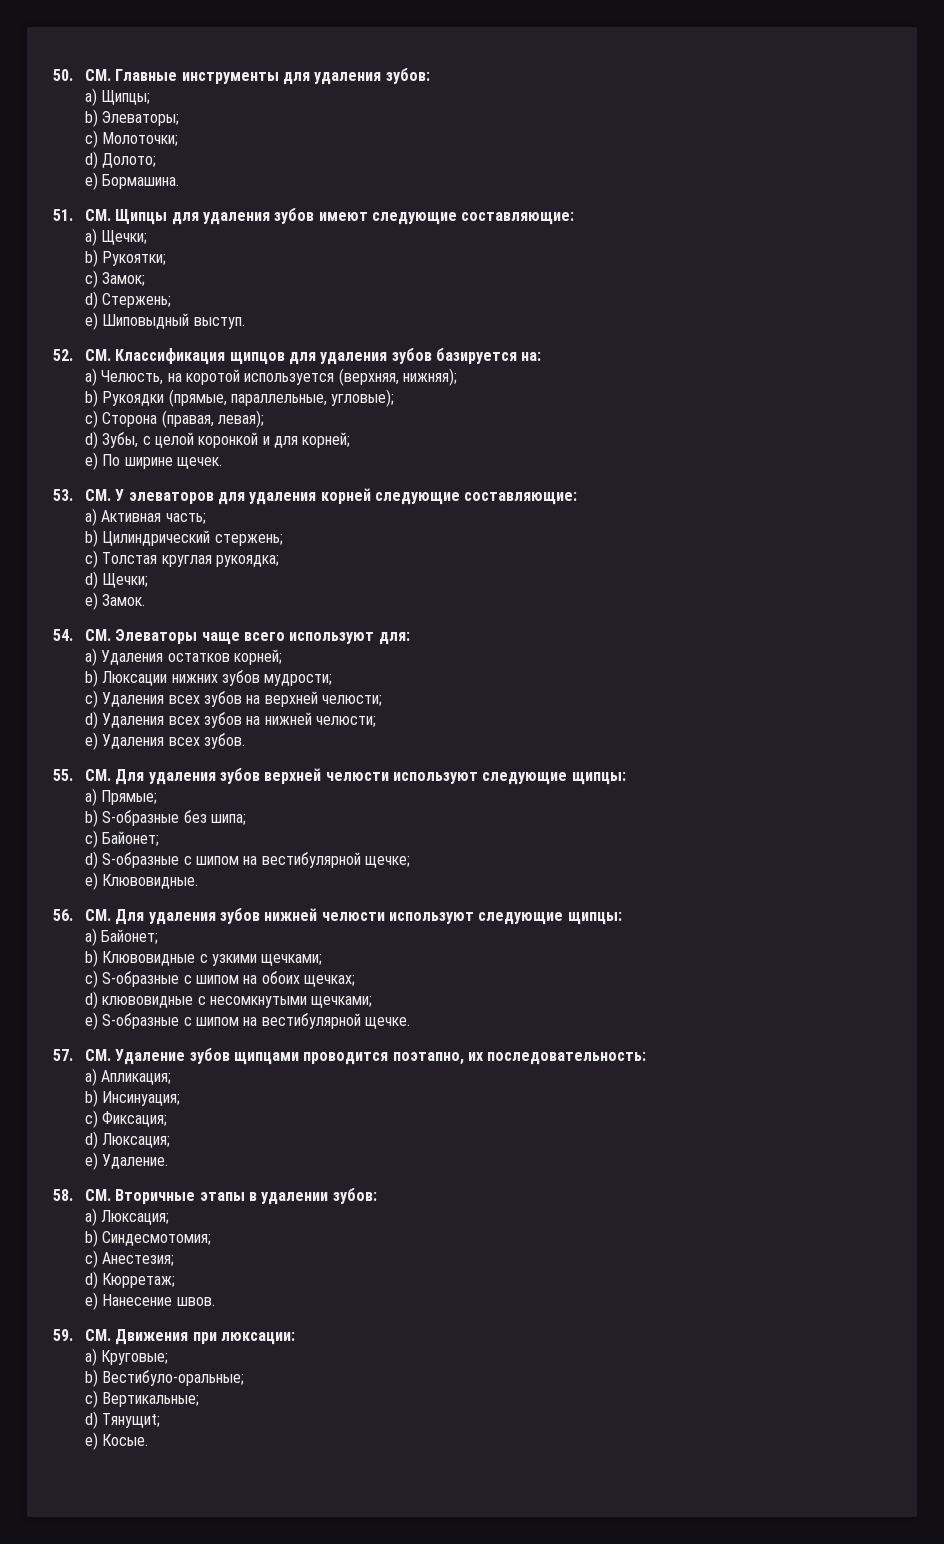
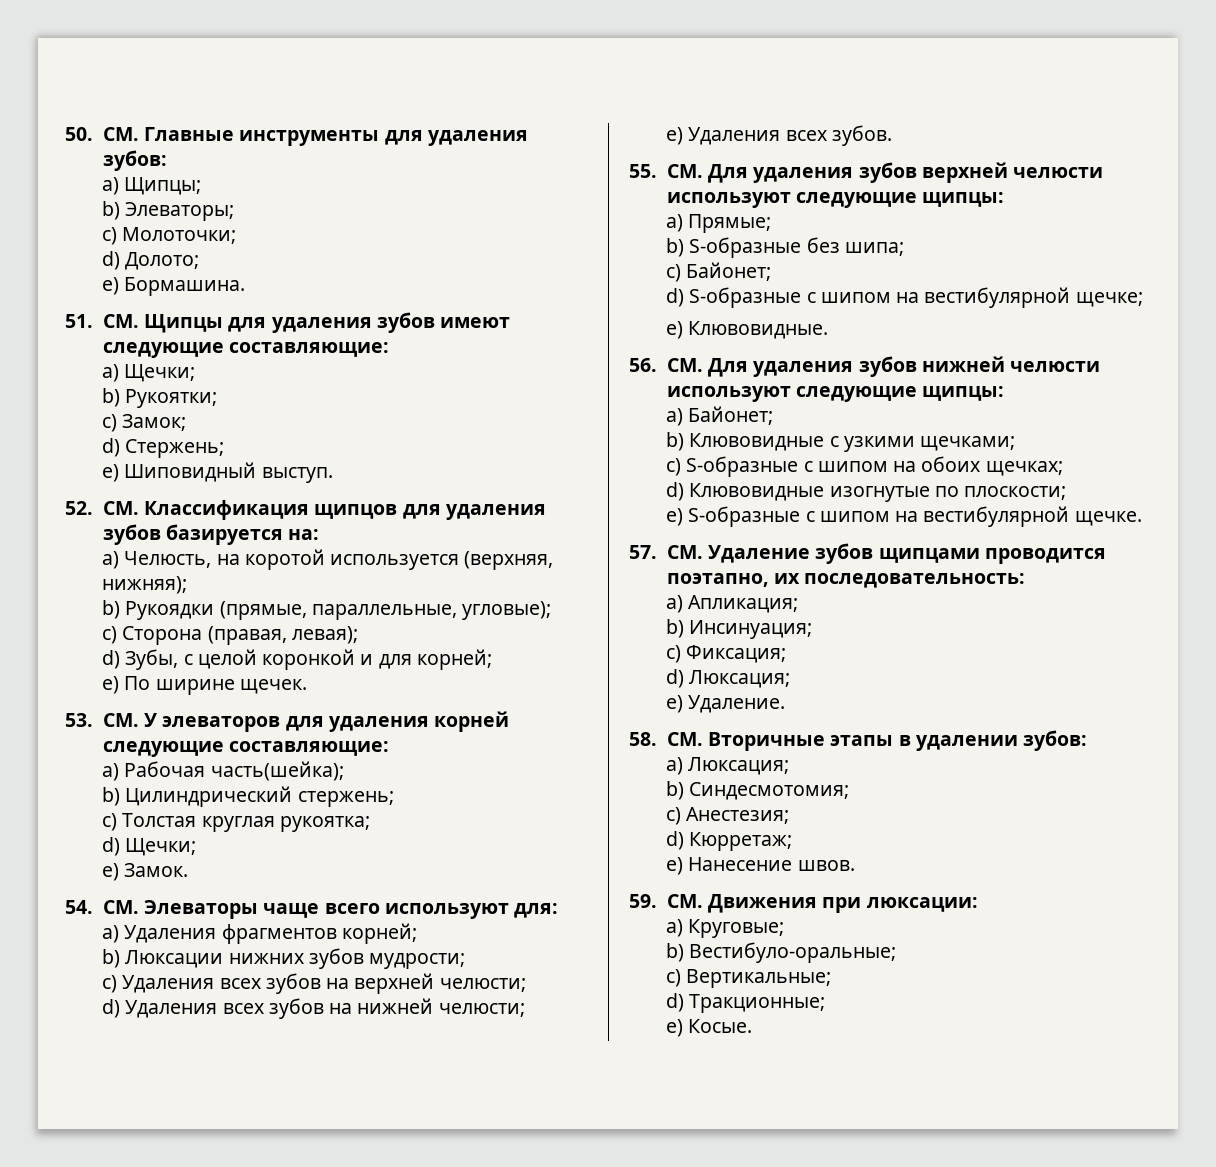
[102,313,190,329] Шиповыдный -> [124,462,257,482] Шиповидный
[101,510,206,524] Активная часть; -> [124,761,344,781] Рабочая часть(шейка);
[215,555,279,567] рукоядка; -> [279,816,370,832] рукоятка;
[167,653,230,662] остатков -> [221,924,337,944] фрагментов
[102,996,373,1008] клювовидные с несомкнутыми щечками; -> [689,483,1067,502] Клювовидные изогнутые по плоскости;
[102,1413,161,1428] Тянущиt; -> [689,994,826,1013] Тракционные;

